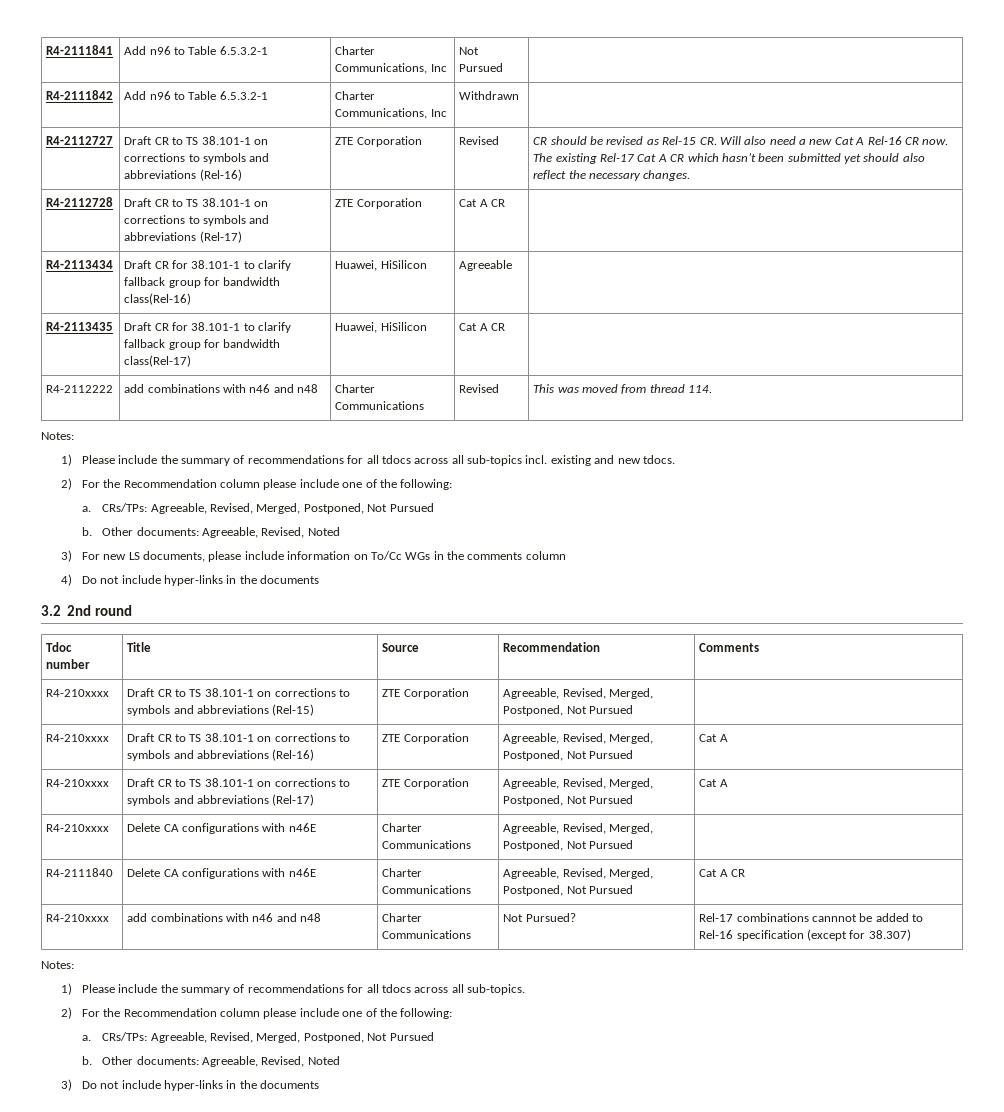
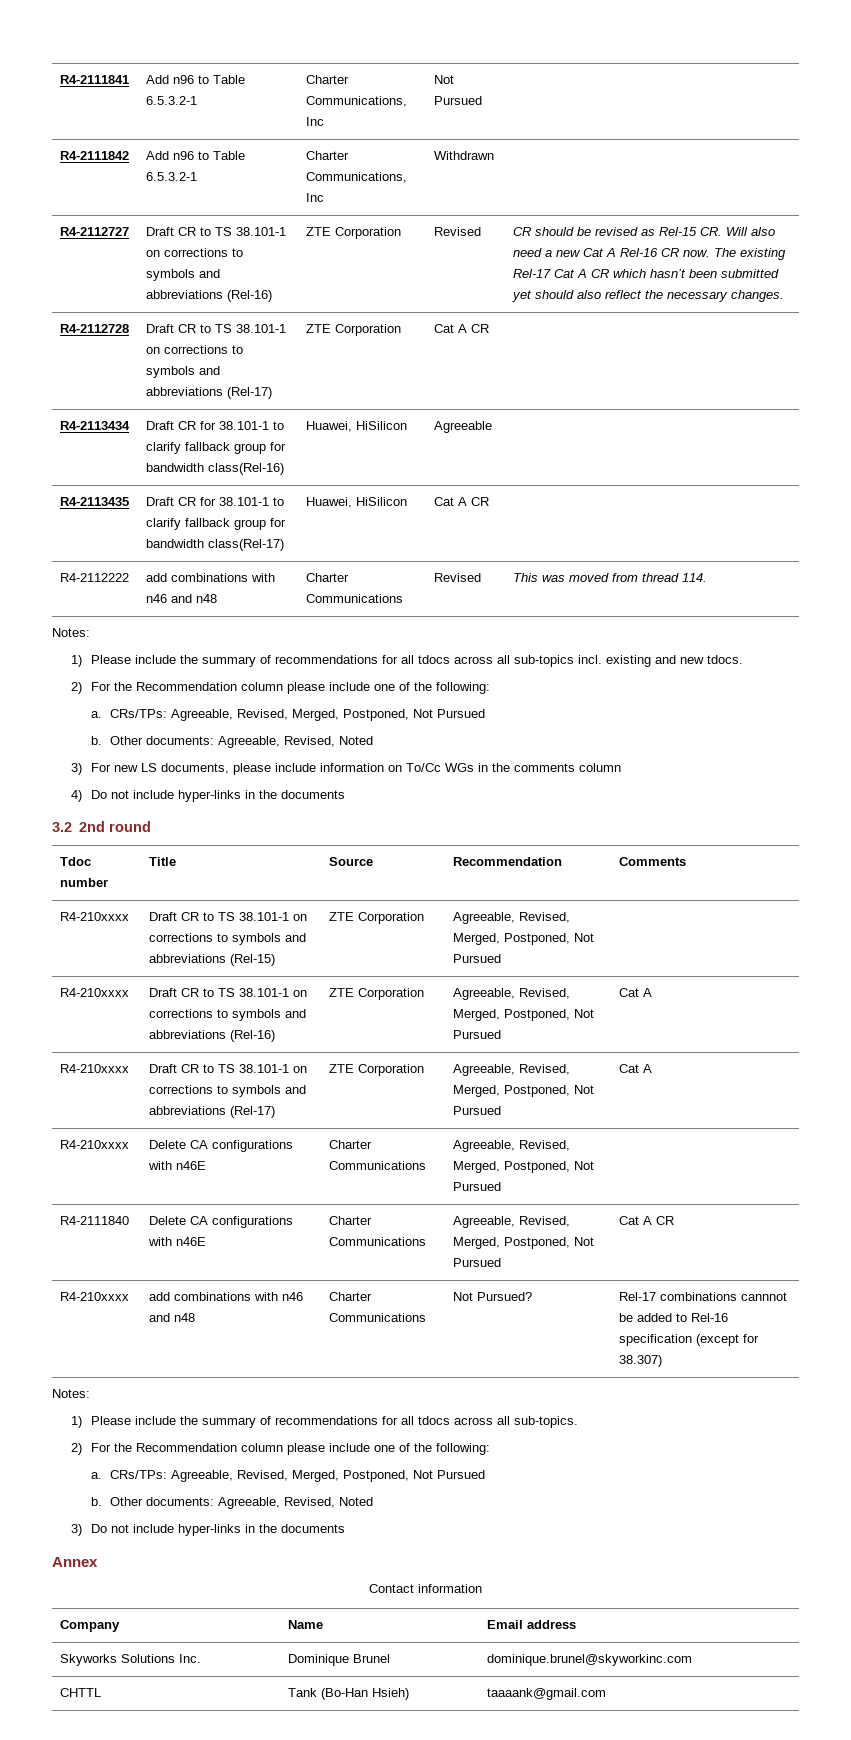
(320, 1084) none -> [52,1557,98,1567] [369,1584,482,1593] [60,1620,121,1632] [288,1620,324,1629] [487,1620,577,1629] [60,1654,202,1666] [288,1654,391,1666] [487,1654,693,1666] [60,1688,102,1697] [288,1688,410,1700] [487,1688,607,1700] // Annex // Contact information // Company | Name | Email address // Skyworks Solutions Inc. | Dominique Brunel | dominique.brunel@skyworkinc.com // CHTTL | Tank (Bo-Han Hsieh) | taaaank@gmail.com

